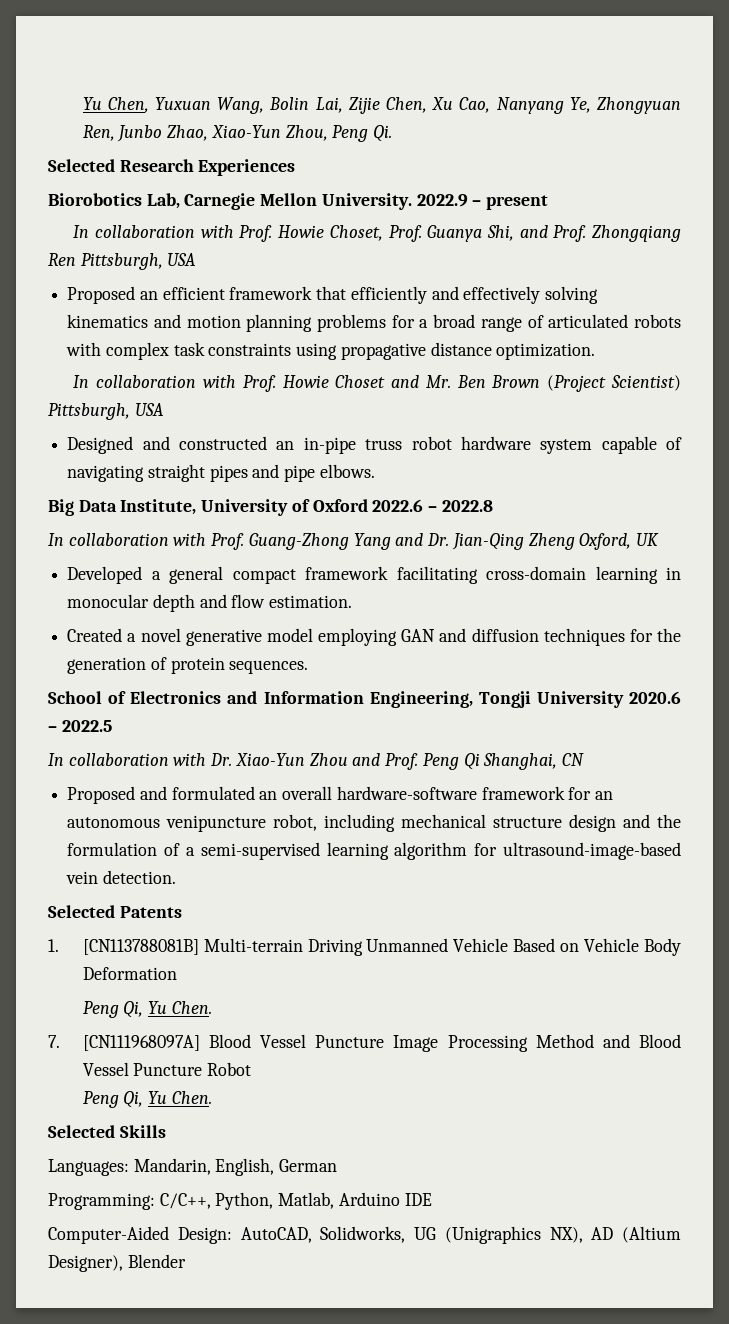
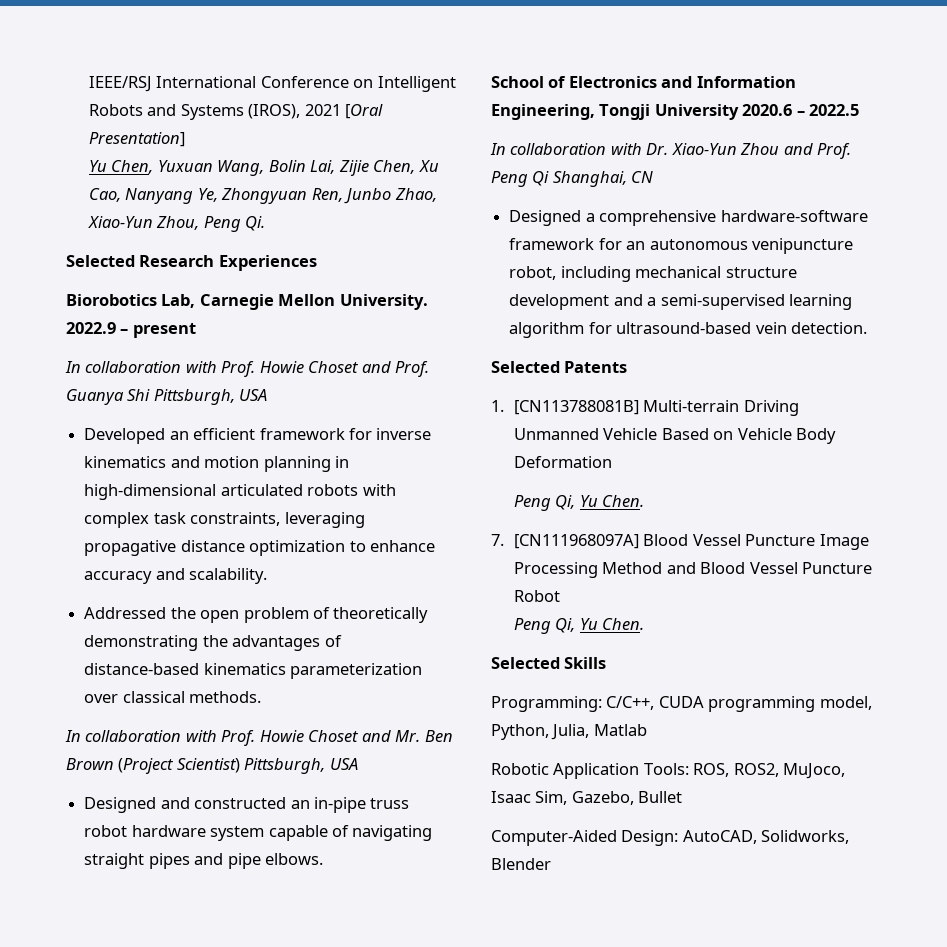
(82, 103) none -> [88,76,456,92] [88,104,384,120] [88,132,185,147] IEEE/RSJ International Conference on Intelligent Robots and Systems (IROS), 2021 [Oral Presentation] //
[329,225,681,242] [48,253,197,270] [67,286,136,304] Choset, Prof. Guanya Shi, and Prof. Zhongqiang Ren Pittsburgh, USA // Proposed -> [308,361,430,377] [66,389,268,405] [84,428,166,444] Choset and Prof. Guanya Shi Pittsburgh, USA // Developed
[316,286,599,304] [67,314,544,332] that efficiently and effectively solving kinematics and motion planning problems for a broad range of -> [348,428,432,440] [84,456,349,472] [84,484,217,500] for inverse kinematics and motion planning in high-dimensional
[208,342,596,360] constraints using propagative distance optimization. -> [190,512,365,528] [84,540,435,556] [84,568,268,584] [84,607,429,623] [84,635,342,651] [84,663,423,679] [84,691,262,703] constraints, leveraging propagative distance optimization to enhance accuracy and scalability. // Addressed the open problem of theoretically demonstrating the advantages of distance-based kinematics parameterization over classical methods.
[48,499,493,516] [48,533,659,550] [67,566,681,584] [67,594,353,612] [67,628,681,646] [67,657,309,674] // Big Data Institute, University of Oxford 2022.6 – 2022.8 // In collaboration with Prof. Guang-Zhong Yang and Dr. Jian-Qing Zheng Oxford, UK // Developed a general compact framework facilitating cross-domain learning in monocular depth and flow estimation. // Created a novel generative model employing GAN and diffusion techniques for the generation of protein sequences. -> (323, 859) none
[67,786,333,804] Proposed and formulated an overall -> [509,210,717,226] Designed a comprehensive
[569,814,681,832] [67,842,181,856] design and the formulation of -> [509,294,643,310] development and
[503,842,681,860] ultrasound-image-based -> [616,322,752,334] ultrasound-based
[48,1158,338,1176] [48,1192,432,1210] [48,1226,681,1244] [48,1255,123,1272] Languages: Mandarin, English, German // Programming: C/C++, Python, Matlab, Arduino IDE // Computer-Aided Design: AutoCAD, Solidworks, UG (Unigraphics NX), AD (Altium Designer), -> [491,696,872,712] [491,724,647,740] [491,763,846,779] [491,791,683,805] [491,830,850,846] Programming: C/C++, CUDA programming model, Python, Julia, Matlab // Robotic Application Tools: ROS, ROS2, MuJoco, Isaac Sim, Gazebo, Bullet // Computer-Aided Design: AutoCAD, Solidworks,

